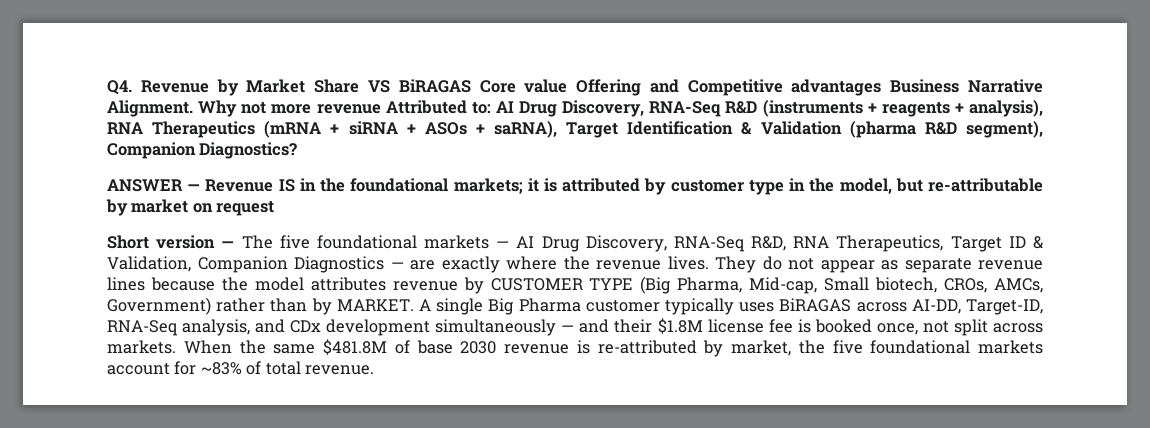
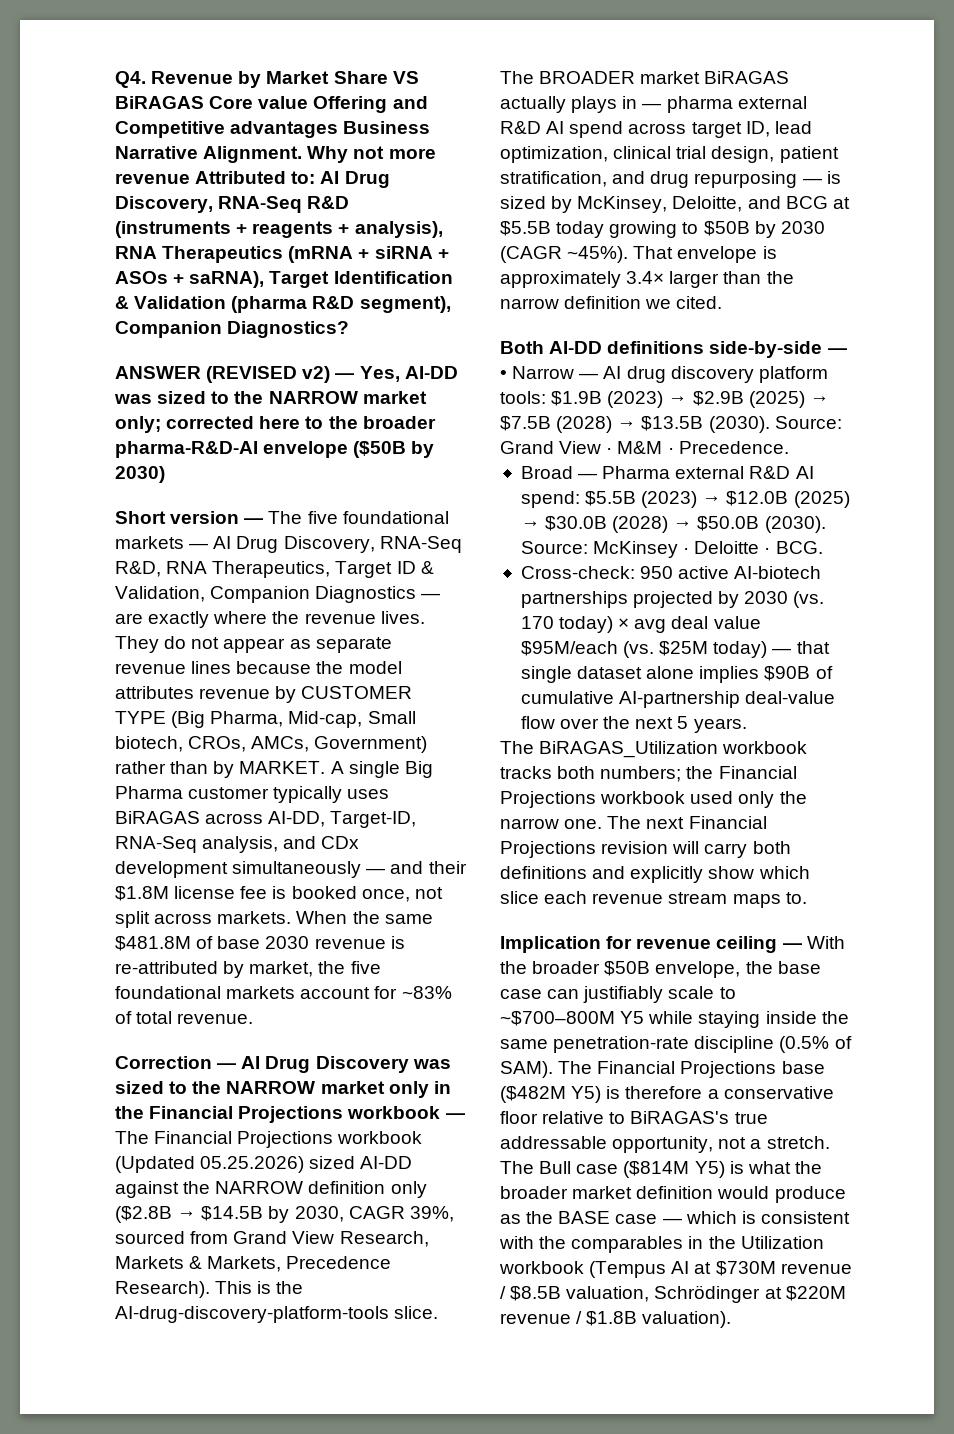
[187,178,1043,195] [106,199,275,216] — Revenue IS in the foundational markets; it is attributed by customer type in the model, but re-attributable by market on request -> [206,366,458,383] [114,391,427,404] [115,416,436,433] [115,441,435,458] [115,466,165,483] (REVISED v2) — Yes, AI-DD was sized to the NARROW market only; corrected here to the broader pharma-R&D-AI envelope ($50B by 2030)
(375, 370) none -> [115,1056,451,1073] [115,1081,451,1098] [115,1106,465,1123] [115,1131,423,1148] [115,1156,413,1173] [115,1181,427,1198] [115,1206,454,1223] [115,1231,429,1247] [115,1256,392,1272] [115,1281,304,1298] [115,1306,439,1323] [500,71,790,84] [500,96,807,113] [500,121,812,138] [500,146,839,163] [500,171,841,188] [500,196,850,213] [500,221,825,238] [500,246,777,263] [500,271,794,288] [500,296,723,309] [500,341,847,358] [500,366,828,383] [500,391,829,408] [500,416,842,433] [500,441,789,454] [520,466,814,479] [520,491,850,508] [520,516,826,533] [520,541,823,558] [520,566,822,579] [520,591,825,608] [520,616,761,633] [520,641,830,658] [520,666,833,683] [520,691,836,708] [520,716,747,733] [500,741,808,758] [500,766,797,782] [500,791,807,808] [500,816,767,829] [500,841,791,858] [500,866,810,883] [500,891,807,908] [500,936,845,953] [500,961,821,978] [500,986,736,1003] [500,1011,849,1028] [500,1036,852,1053] [500,1061,825,1078] [500,1086,834,1103] [500,1111,768,1124] [500,1136,830,1153] [500,1161,822,1178] [500,1186,846,1203] [500,1211,850,1224] [499,1236,824,1253] [499,1261,852,1278] [500,1285,846,1303] [500,1311,732,1328] // Correction — AI Drug Discovery was sized to the NARROW market only in the Financial Projections workbook — The Financial Projections workbook (Updated 05.25.2026) sized AI-DD against the NARROW definition only ($2.8B → $14.5B by 2030, CAGR 39%, sourced from Grand View Research, Markets & Markets, Precedence Research). This is the AI-drug-discovery-platform-tools slice. The BROADER market BiRAGAS actually plays in — pharma external R&D AI spend across target ID, lead optimization, clinical trial design, patient stratification, and drug repurposing — is sized by McKinsey, Deloitte, and BCG at $5.5B today growing to $50B by 2030 (CAGR ~45%). That envelope is approximately 3.4× larger than the narrow definition we cited. // Both AI-DD definitions side-by-side — • Narrow — AI drug discovery platform tools: $1.9B (2023) → $2.9B (2025) → $7.5B (2028) → $13.5B (2030). Source: Grand View · M&M · Precedence. // Broad — Pharma external R&D AI spend: $5.5B (2023) → $12.0B (2025) → $30.0B (2028) → $50.0B (2030). Source: McKinsey · Deloitte · BCG. // Cross-check: 950 active AI-biotech partnerships projected by 2030 (vs. 170 today) × avg deal value $95M/each (vs. $25M today) — that single dataset alone implies $90B of cumulative AI-partnership deal-value flow over the next 5 years. // The BiRAGAS_Utilization workbook tracks both numbers; the Financial Projections workbook used only the narrow one. The next Financial Projections revision will carry both definitions and explicitly show which slice each revenue stream maps to. // Implication for revenue ceiling — With the broader $50B envelope, the base case can justifiably scale to ~$700–800M Y5 while staying inside the same penetration-rate discipline (0.5% of SAM). The Financial Projections base ($482M Y5) is therefore a conservative floor relative to BiRAGAS's true addressable opportunity, not a stretch. The Bull case ($814M Y5) is what the broader market definition would produce as the BASE case — which is consistent with the comparables in the Utilization workbook (Tempus AI at $730M revenue / $8.5B valuation, Schrödinger at $220M revenue / $1.8B valuation).

